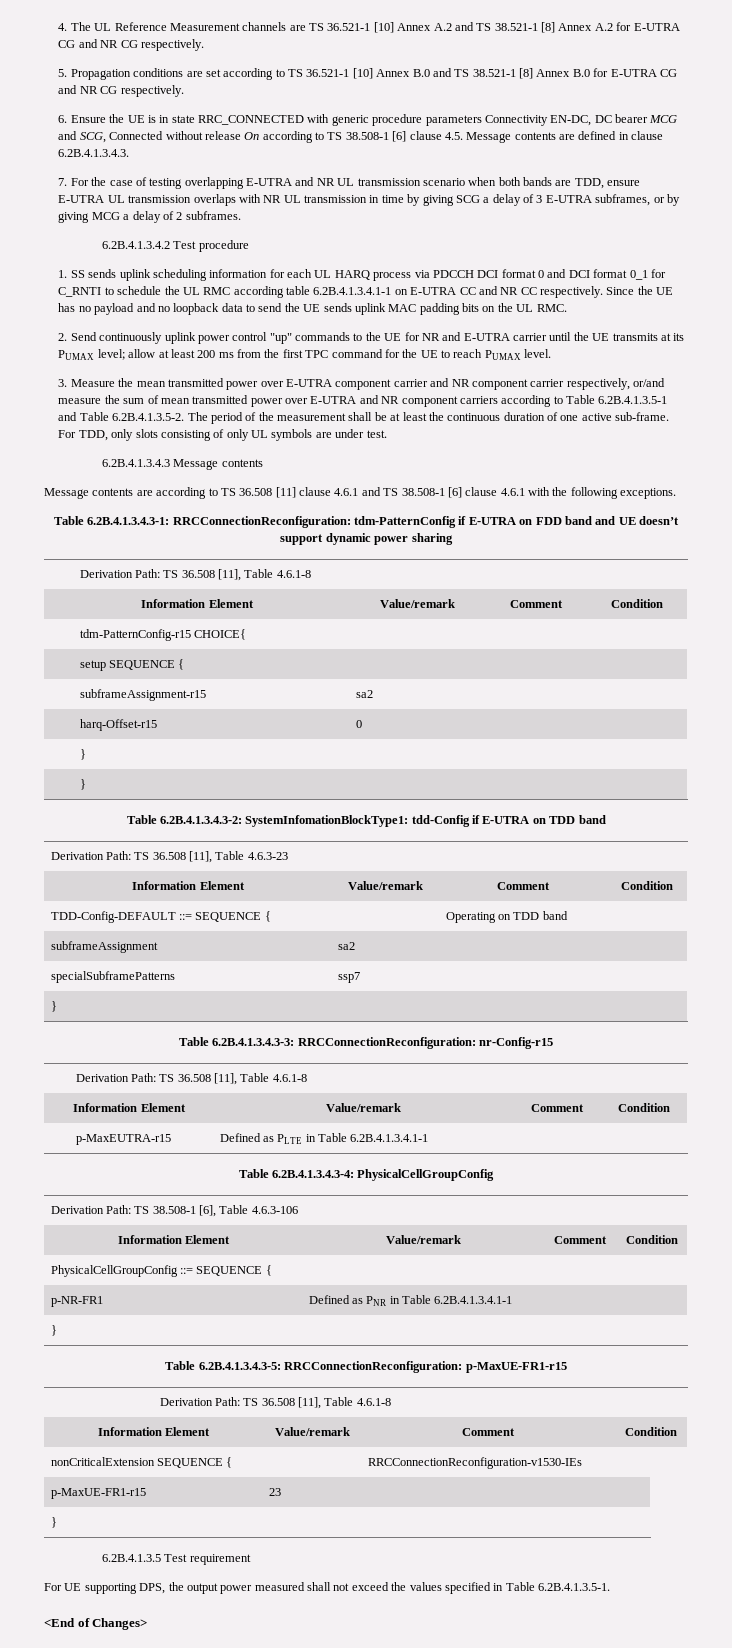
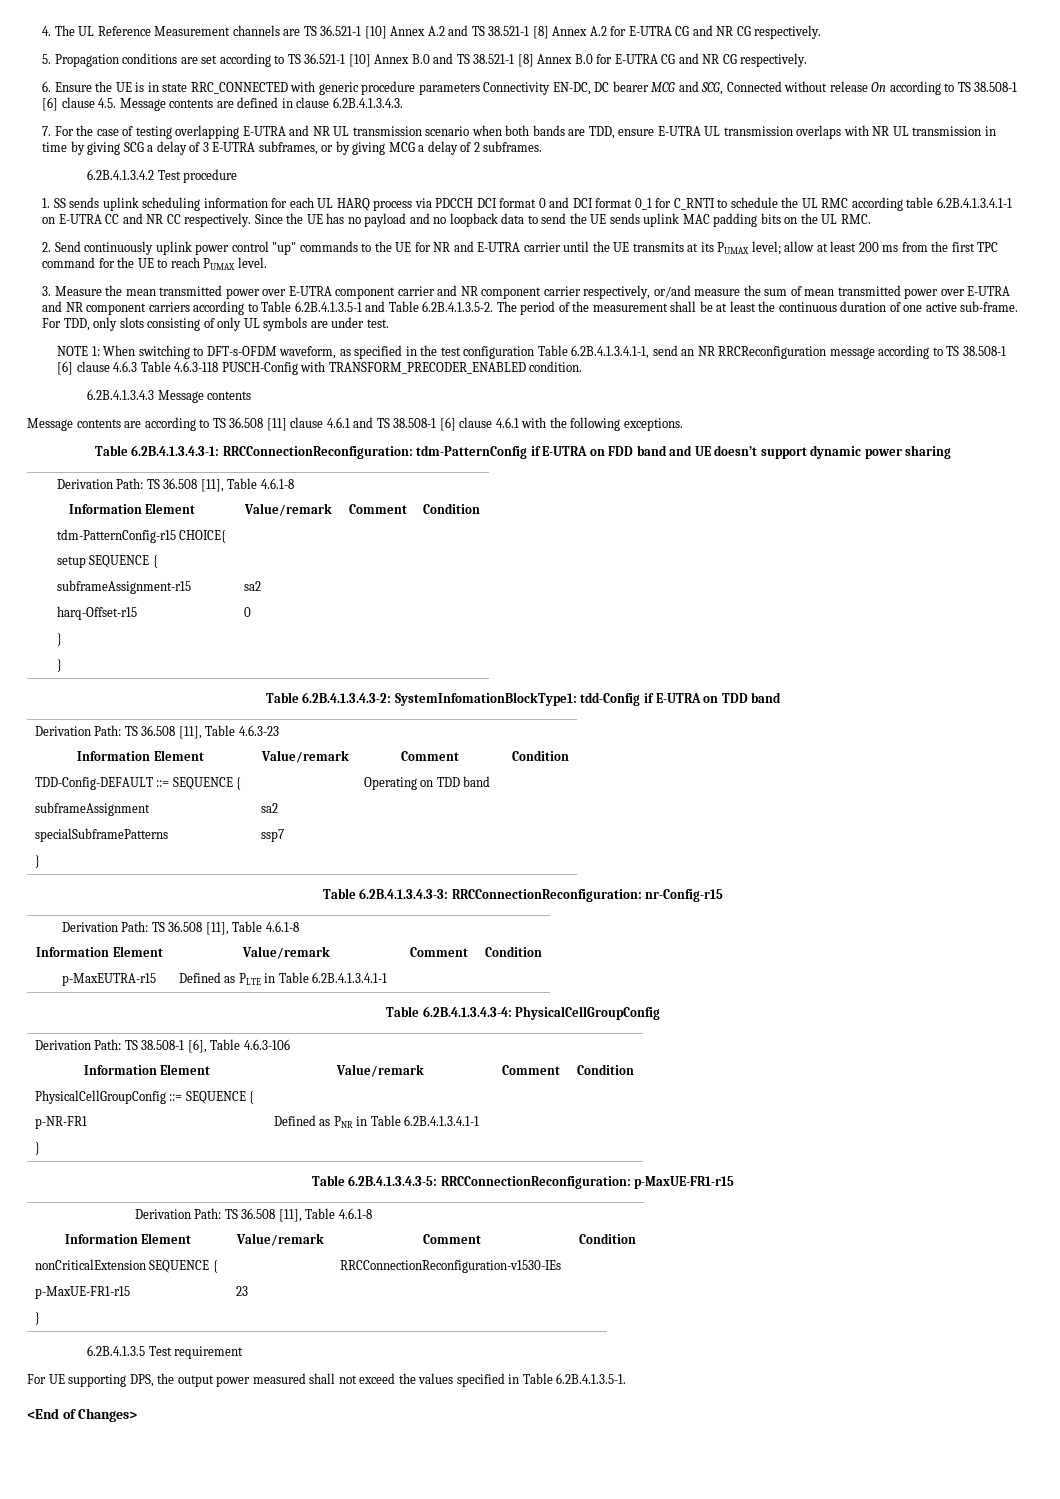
(387, 434) none -> [56,345,1006,359] [56,361,583,375] // NOTE 1: When switching to DFT-s-OFDM waveform, as specified in the test configuration Table 6.2B.4.1.3.4.1-1, send an NR RRCReconfiguration message according to TS 38.508-1 [6] clause 4.6.3 Table 4.6.3-118 PUSCH-Config with TRANSFORM_PRECODER_ENABLED condition.

